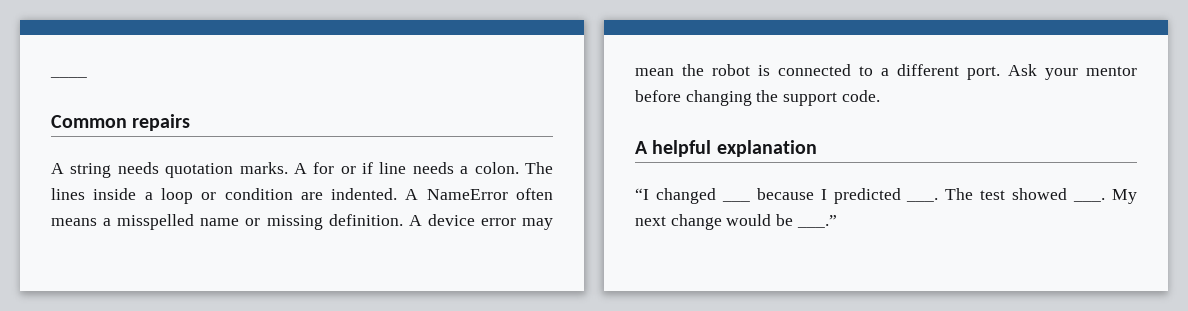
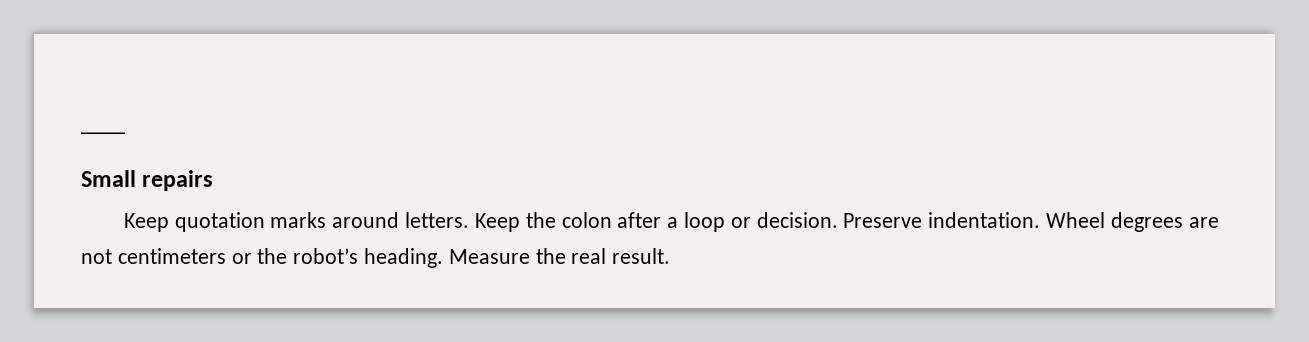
[51,115,127,128] Common -> [81,170,136,187] Small
[51,162,553,178] [51,188,553,204] [51,214,554,230] [635,64,1137,80] [635,90,880,106] [635,140,817,157] [635,188,750,204] [756,188,1137,204] [635,214,837,230] A string needs quotation marks. A for or if line needs a colon. The lines inside a loop or condition are indented. A NameError often means a misspelled name or missing definition. A device error may mean the robot is connected to a different port. Ask your mentor before changing the support code. // A helpful explanation // “I changed ___ because I predicted ___. The test showed ___. My next change would be ___.” -> [123,212,1219,232] [81,248,671,268] Keep quotation marks around letters. Keep the colon after a loop or decision. Preserve indentation. Wheel degrees are not centimeters or the robot’s heading. Measure the real result.

